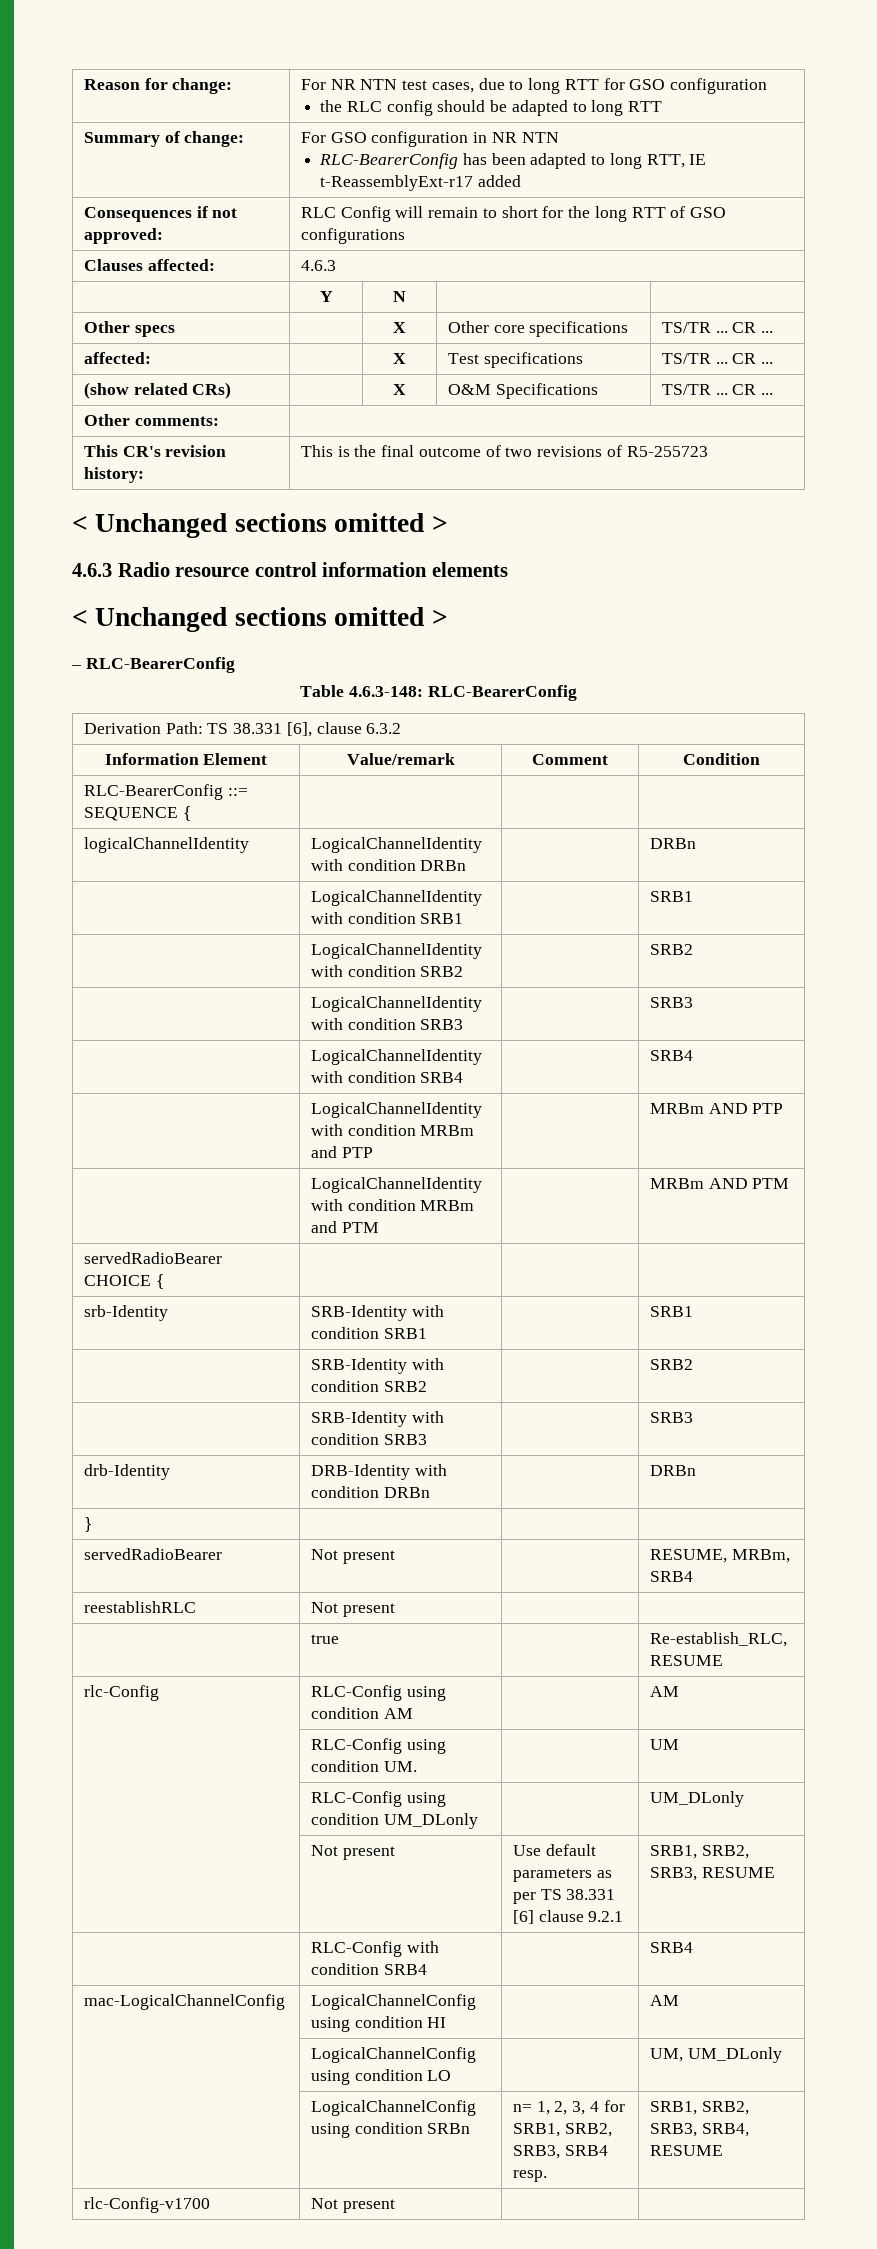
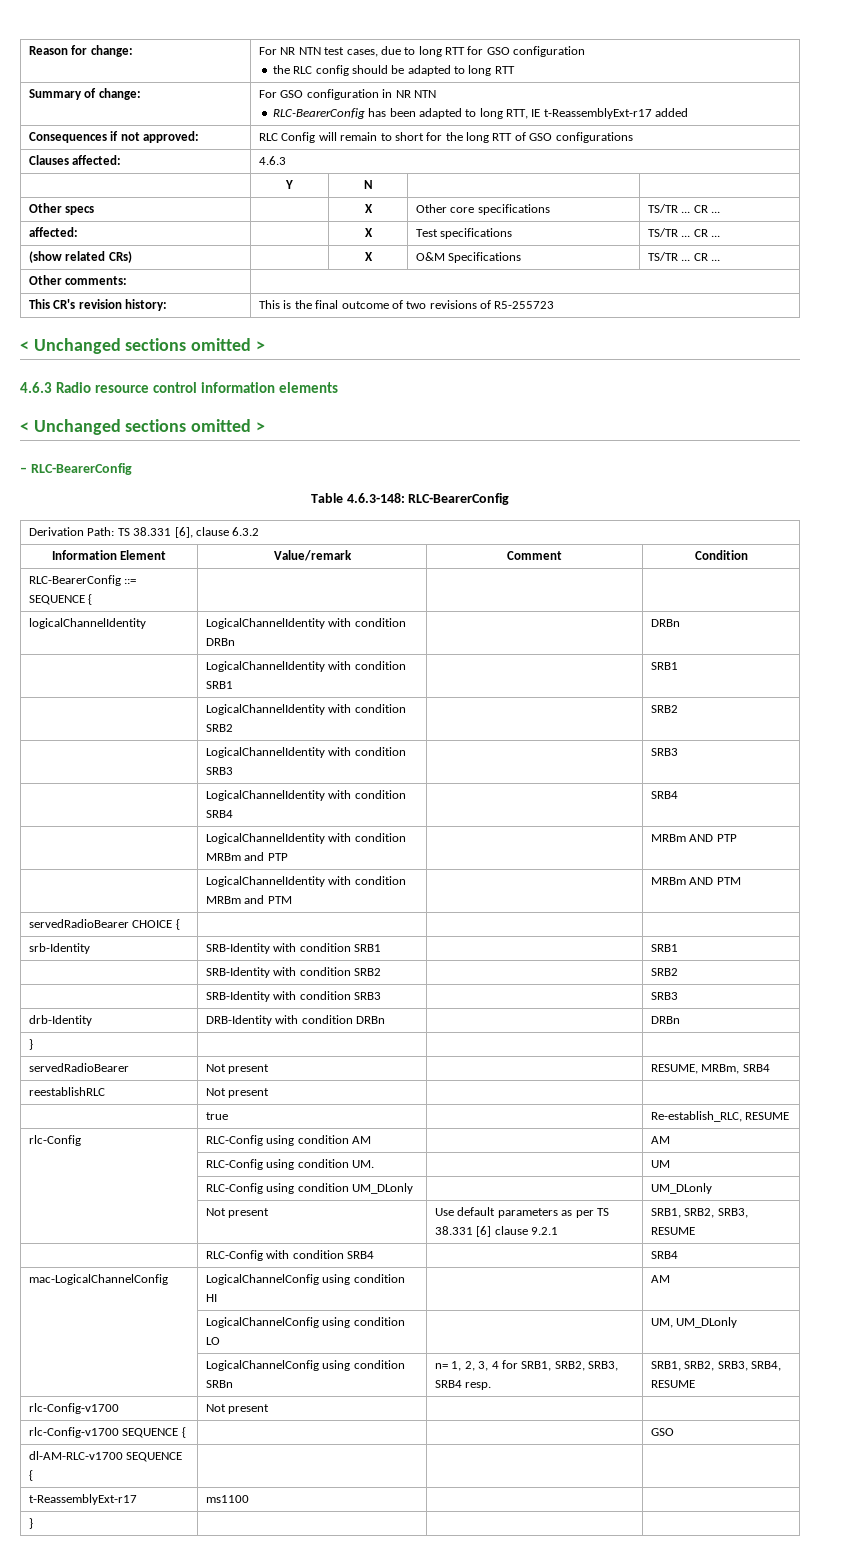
(395, 2206) none -> [29,1427,186,1438] [651,1428,675,1436] [29,1451,183,1462] [29,1470,34,1481] [29,1494,138,1505] [206,1495,250,1503] [29,1518,34,1529] // rlc-Config-v1700 SEQUENCE { | | | GSO // dl-AM-RLC-v1700 SEQUENCE { | | | // t-ReassemblyExt-r17 | ms1100 | | // } | | |

